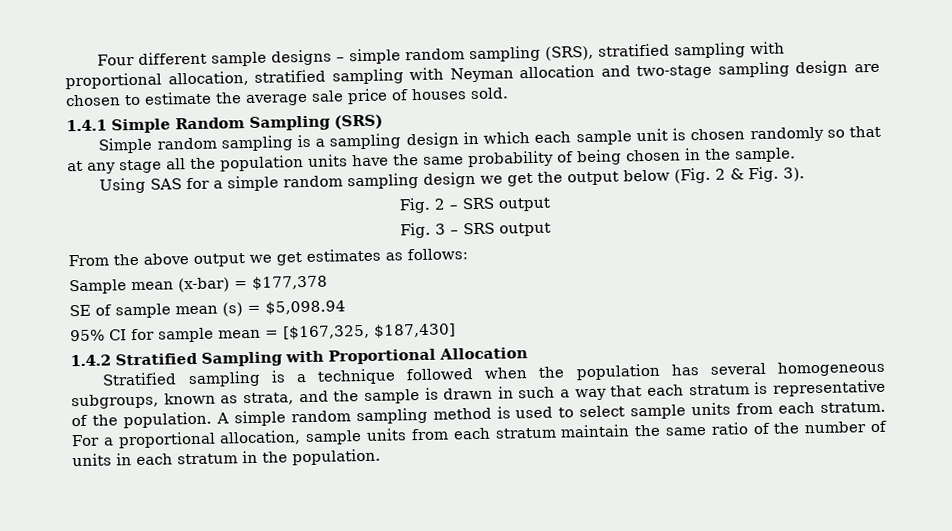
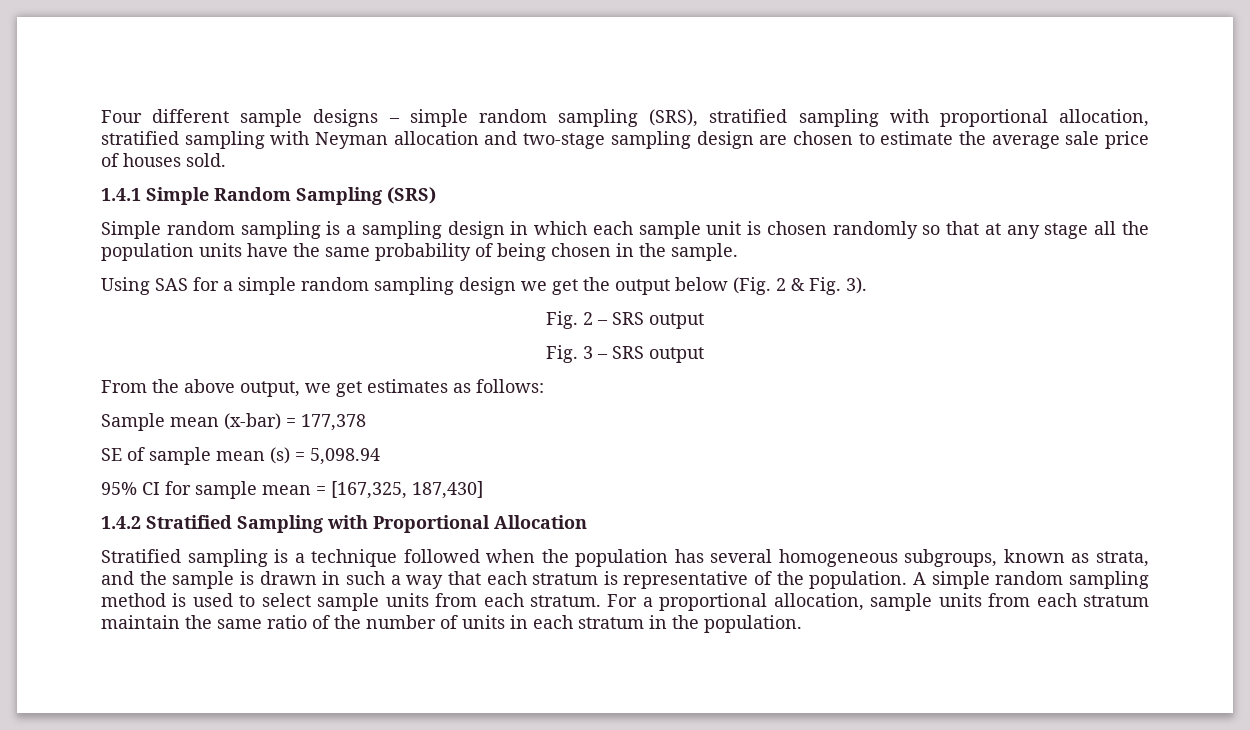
[193,253,245,267] output -> [240,381,300,397] output,
[252,275,328,290] $177,378 -> [301,414,366,431] 177,378
[265,300,346,315] $5,098.94 -> [310,448,380,465] 5,098.94
[283,323,456,340] [$167,325, $187,430] -> [331,481,483,499] [167,325, 187,430]

